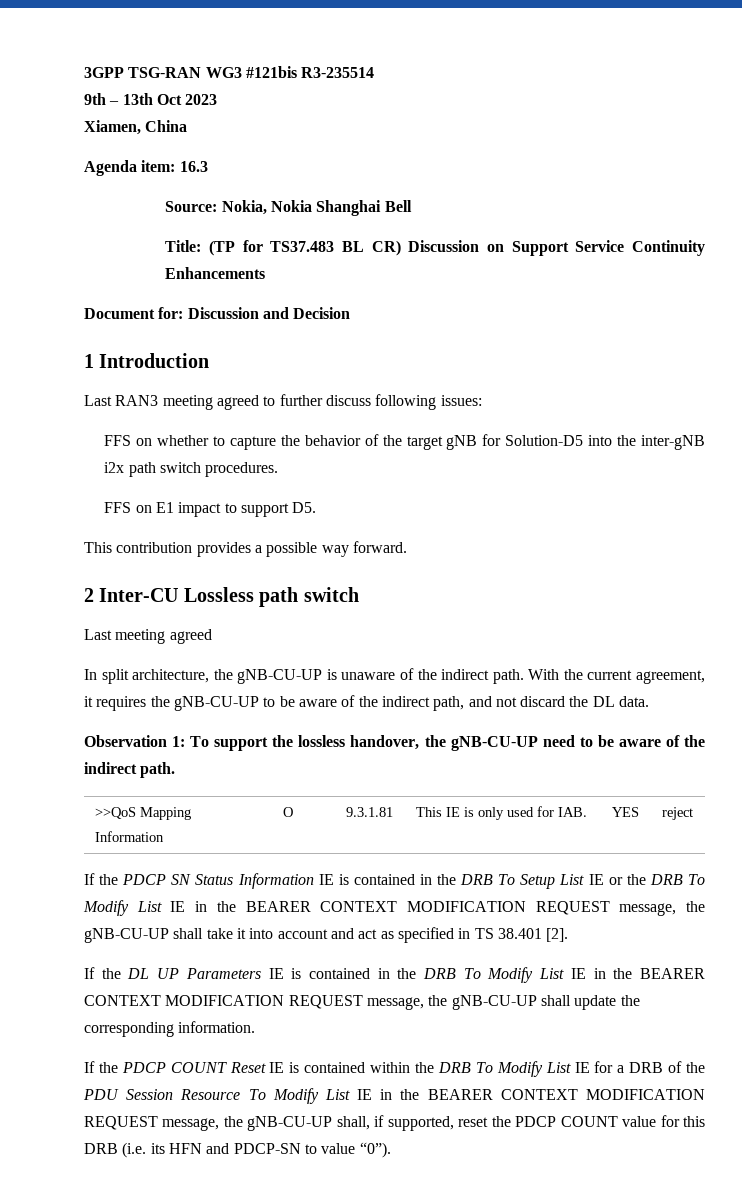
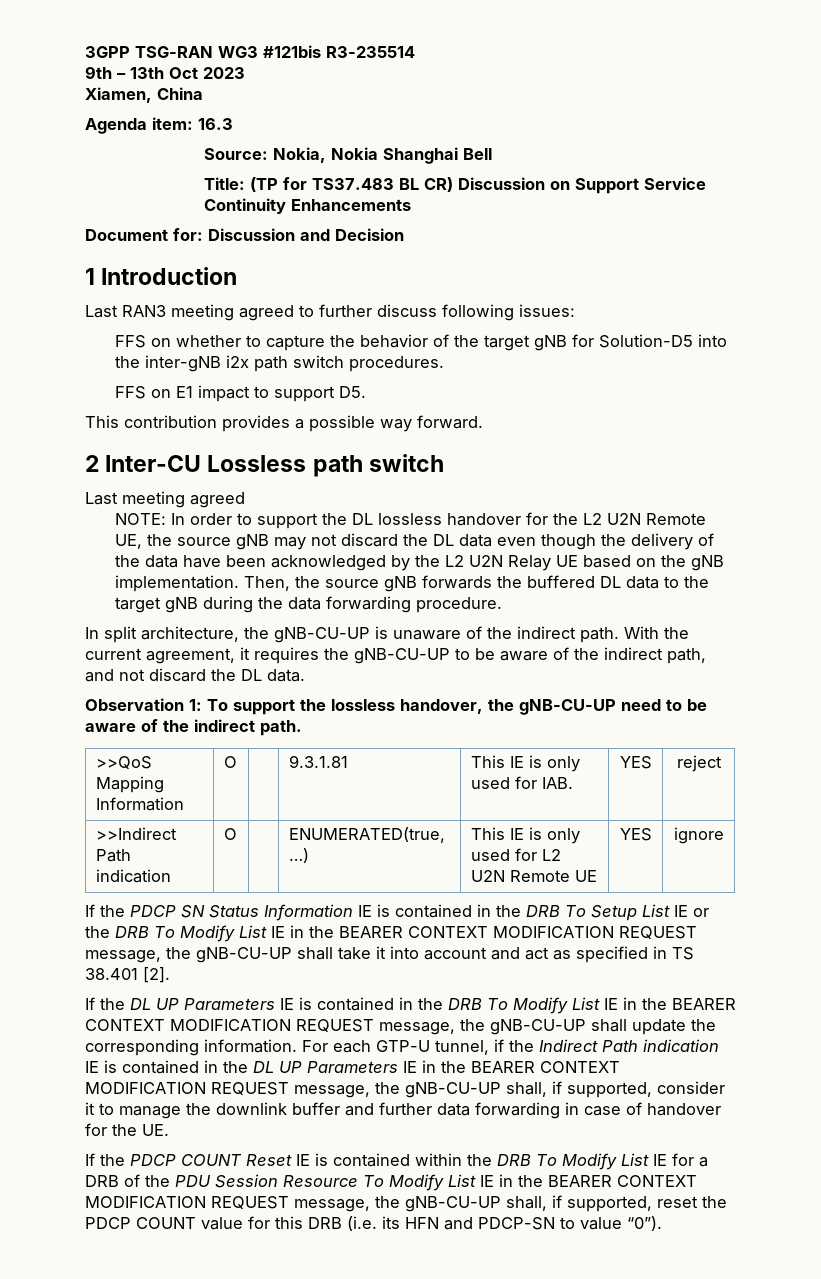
(212, 636) none -> [114,512,706,529] [114,533,714,550] [114,555,724,571] [114,575,709,592] [114,596,502,613] // NOTE: In order to support the DL lossless handover for the L2 U2N Remote UE, the source gNB may not discard the DL data even though the delivery of the data have been acknowledged by the L2 U2N Relay UE based on the gNB implementation. Then, the source gNB forwards the buffered DL data to the target gNB during the data forwarding procedure.
(693, 813) none -> [95,827,177,840] [95,849,131,862] [95,869,171,883] [223,828,237,840] [288,827,445,843] [288,848,309,863] [470,827,580,844] [470,848,561,861] [470,870,597,882] [619,828,652,841] [673,827,724,844] // >>Indirect Path indication | O | | ENUMERATED(true, …) | This IE is only used for L2 U2N Remote UE | YES | ignore
(256, 1027) none -> [302,1039,719,1055] [85,1060,620,1074] [85,1081,725,1098] [85,1102,721,1119] [85,1123,169,1136] For each GTP-U tunnel, if the Indirect Path indication IE is contained in the DL UP Parameters IE in the BEARER CONTEXT MODIFICATION REQUEST message, the gNB-CU-UP shall, if supported, consider it to manage the downlink buffer and further data forwarding in case of handover for the UE.

